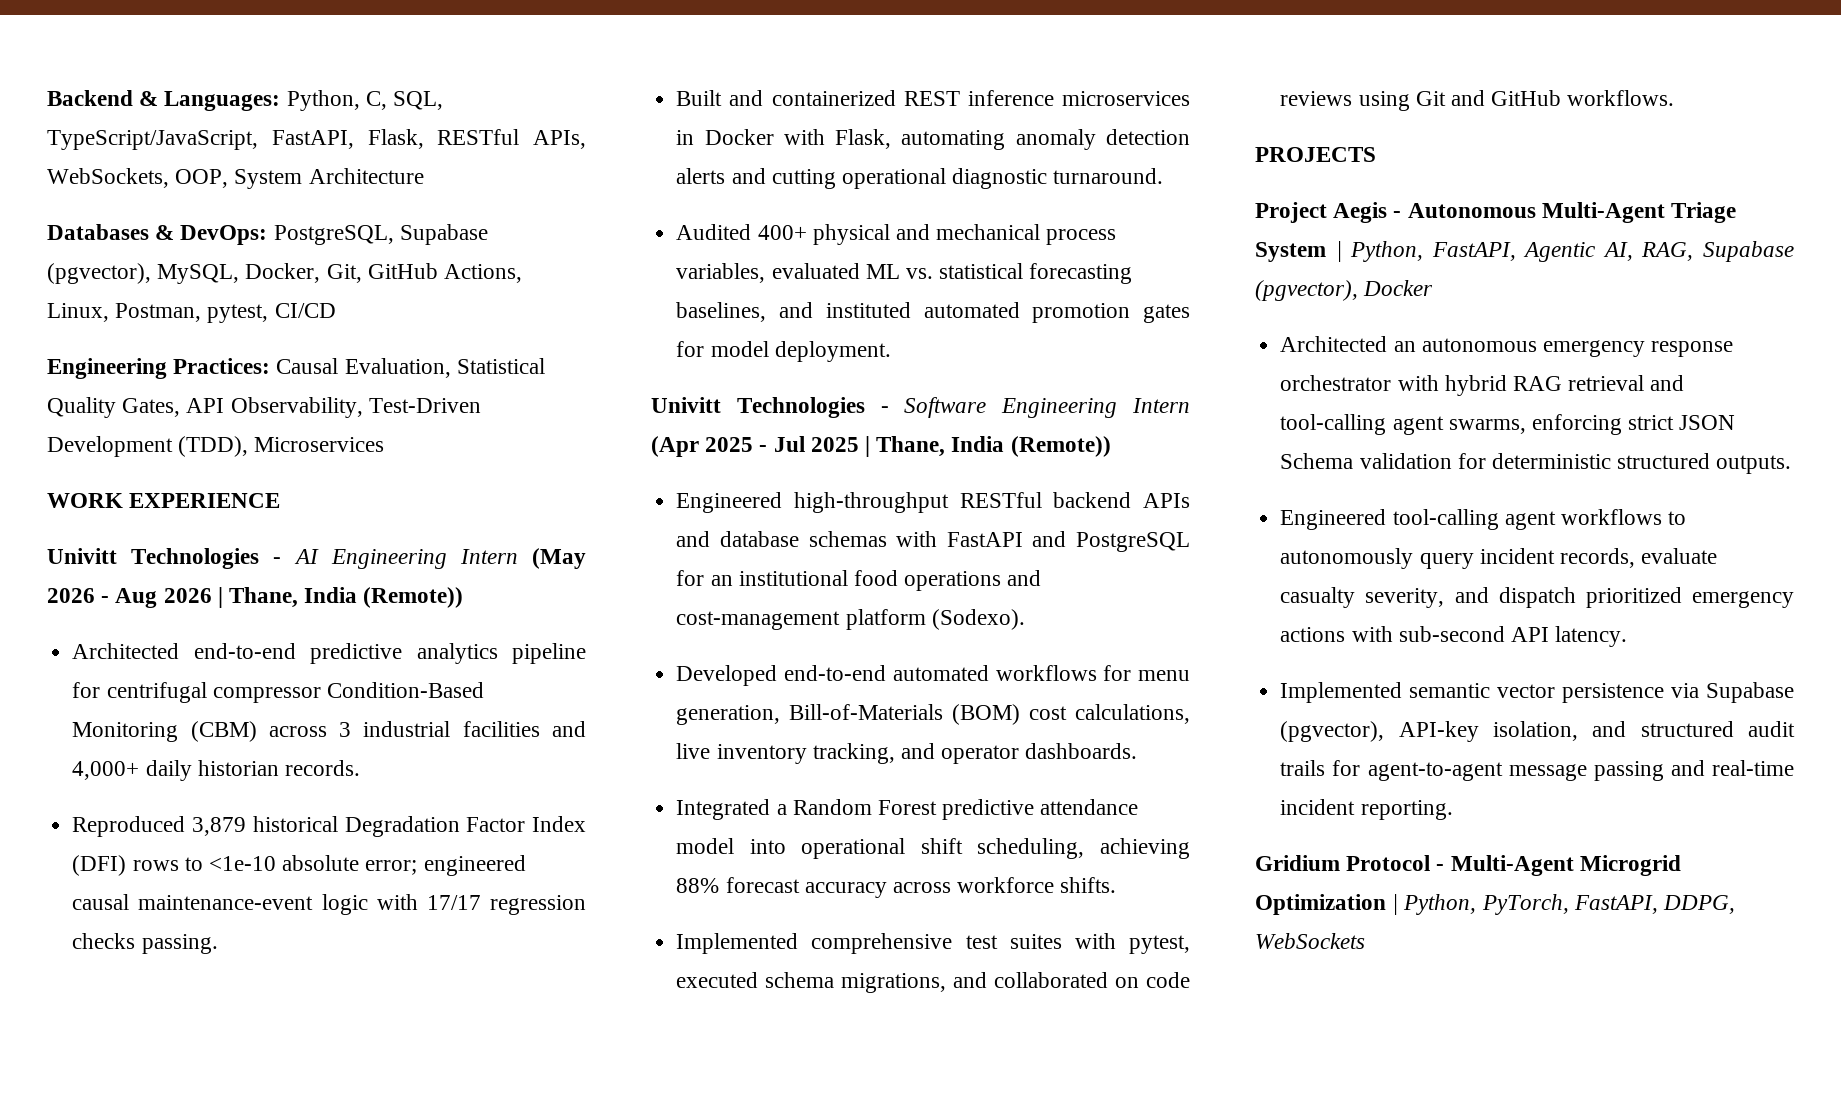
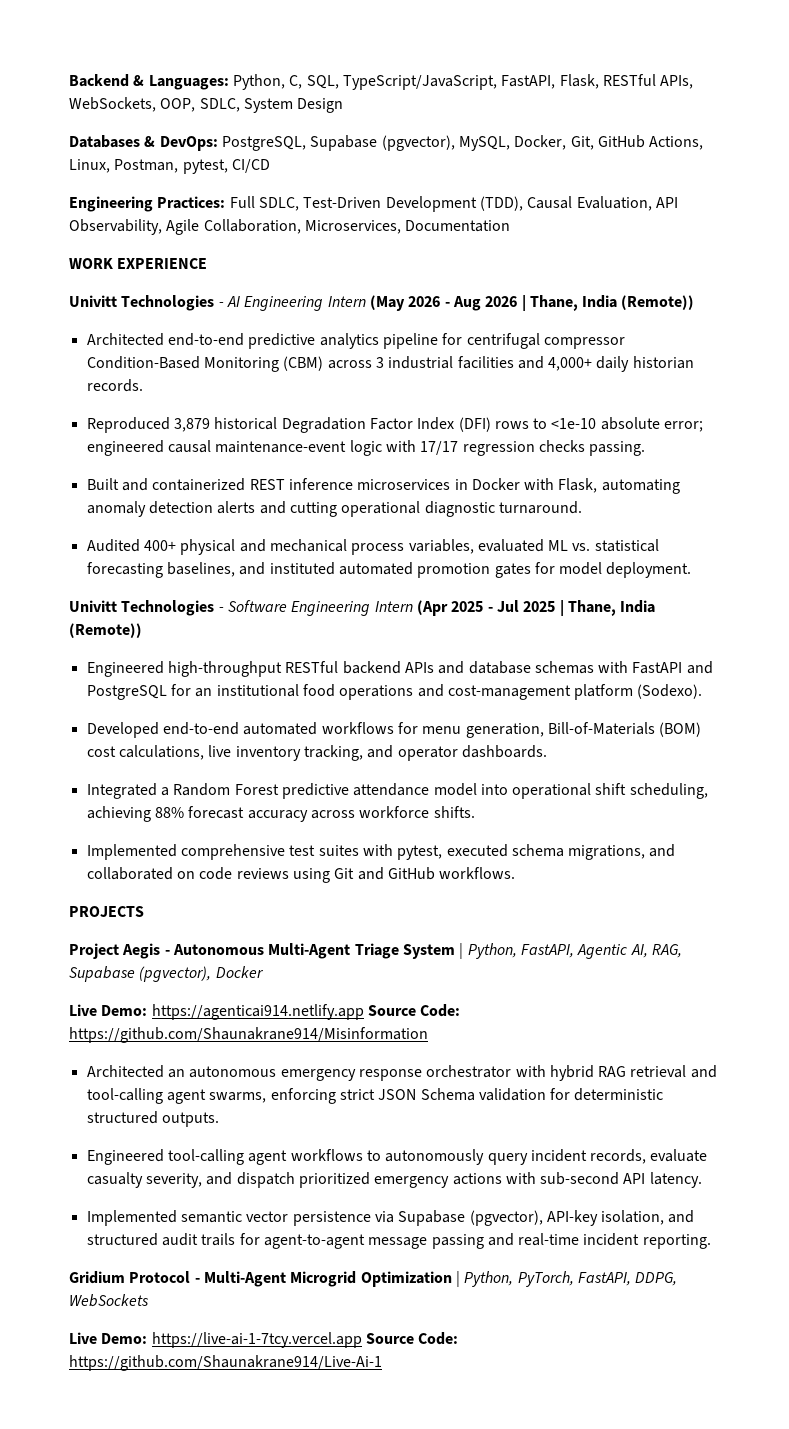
[234,168,424,189] System Architecture -> [199,98,344,113] SDLC, System Design
[276,358,545,378] [47,397,481,418] [47,436,385,457] Causal Evaluation, Statistical Quality Gates, API Observability, Test-Driven Development (TDD), Microservices -> [229,196,678,212] [69,219,511,235] Full SDLC, Test-Driven Development (TDD), Causal Evaluation, API Observability, Agile Collaboration, Microservices, Documentation
(1434, 288) none -> [69,1004,461,1020] [69,1027,428,1043] // Live Demo: https://agenticai914.netlify.app Source Code: https://github.com/Shaunakrane914/Misinformation
(1365, 941) none -> [69,1332,459,1348] [69,1355,382,1371] // Live Demo: https://live-ai-1-7tcy.vercel.app Source Code: https://github.com/Shaunakrane914/Live-Ai-1

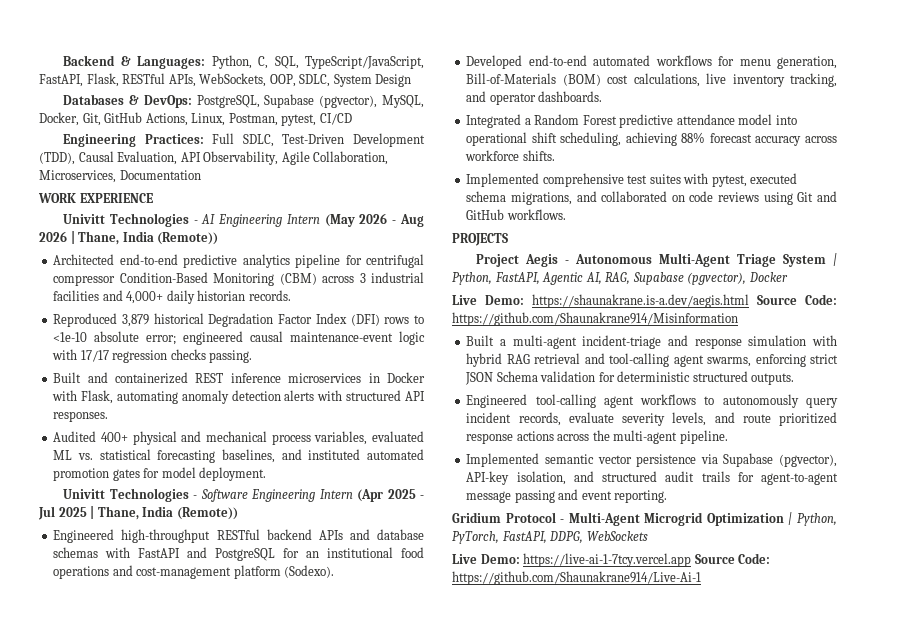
[259,501,582,517] and cutting operational diagnostic turnaround. -> [317,390,425,401] [53,411,109,422] with structured API responses.
[151,1004,364,1020] https://agenticai914.netlify.app -> [532,294,749,308] https://shaunakrane.is-a.dev/aegis.html
[86,1065,512,1081] Architected an autonomous emergency response orchestrator -> [466,335,807,349] Built a multi-agent incident-triage and response simulation
[86,1172,702,1188] casualty severity, and dispatch prioritized emergency actions with sub-second API latency. -> [622,412,837,426] [466,430,728,444] severity levels, and route prioritized response actions across the multi-agent pipeline.
[518,1233,640,1246] real-time incident -> [581,491,612,500] event

